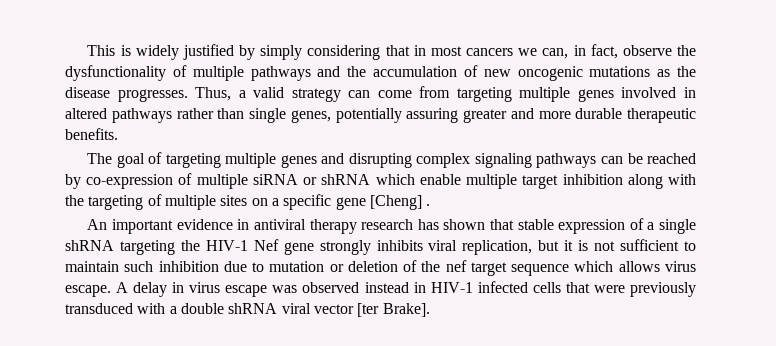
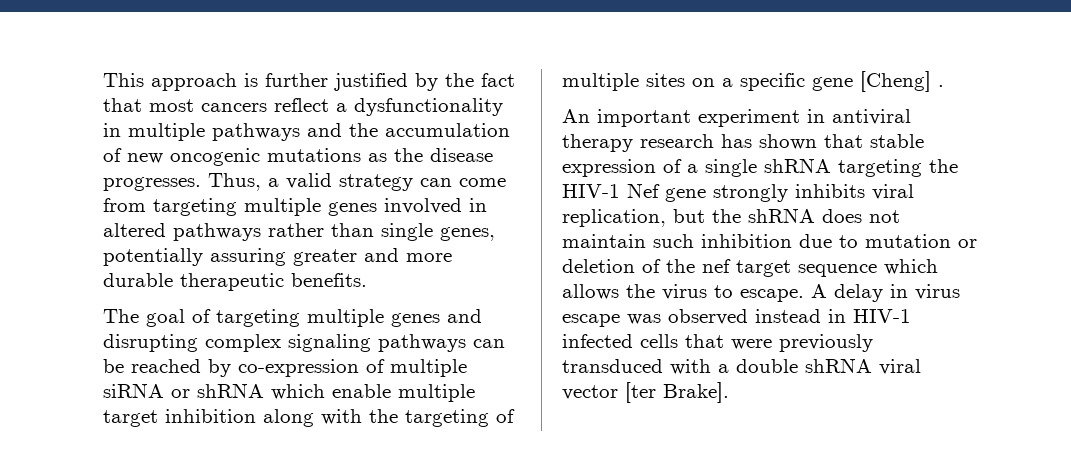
[120,44,696,60] [65,65,187,81] is widely justified by simply considering that in most cancers we can, in fact, observe the dysfunctionality of -> [151,73,515,91] [103,98,503,116] [103,123,121,137] approach is further justified by the fact that most cancers reflect a dysfunctionality in
[176,219,233,230] evidence -> [698,109,800,127] experiment
[564,239,697,251] it is not sufficient to -> [712,208,900,223] the shRNA does not
[664,261,696,272] virus -> [626,284,733,300] the virus to

